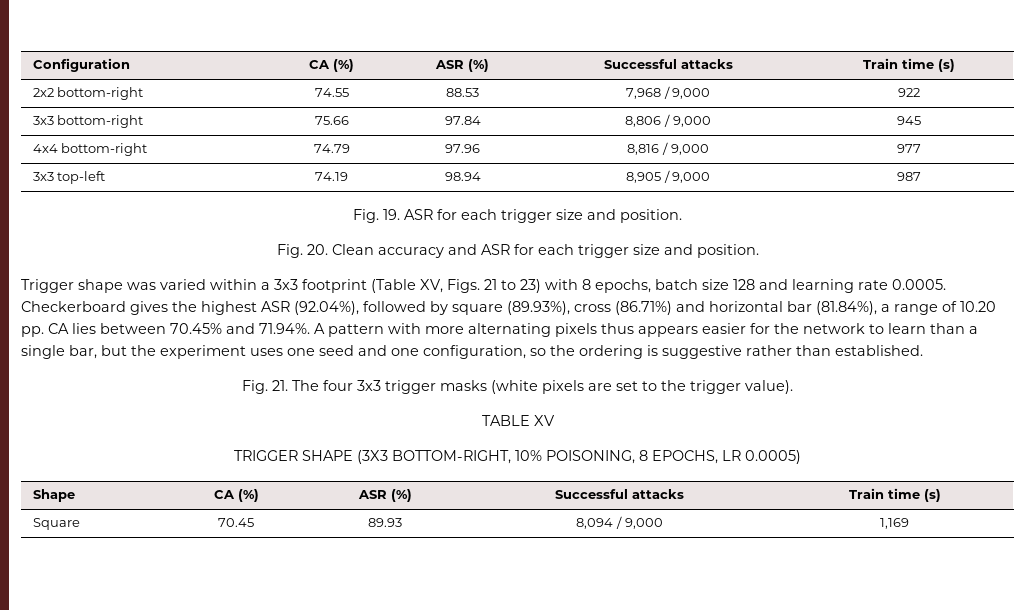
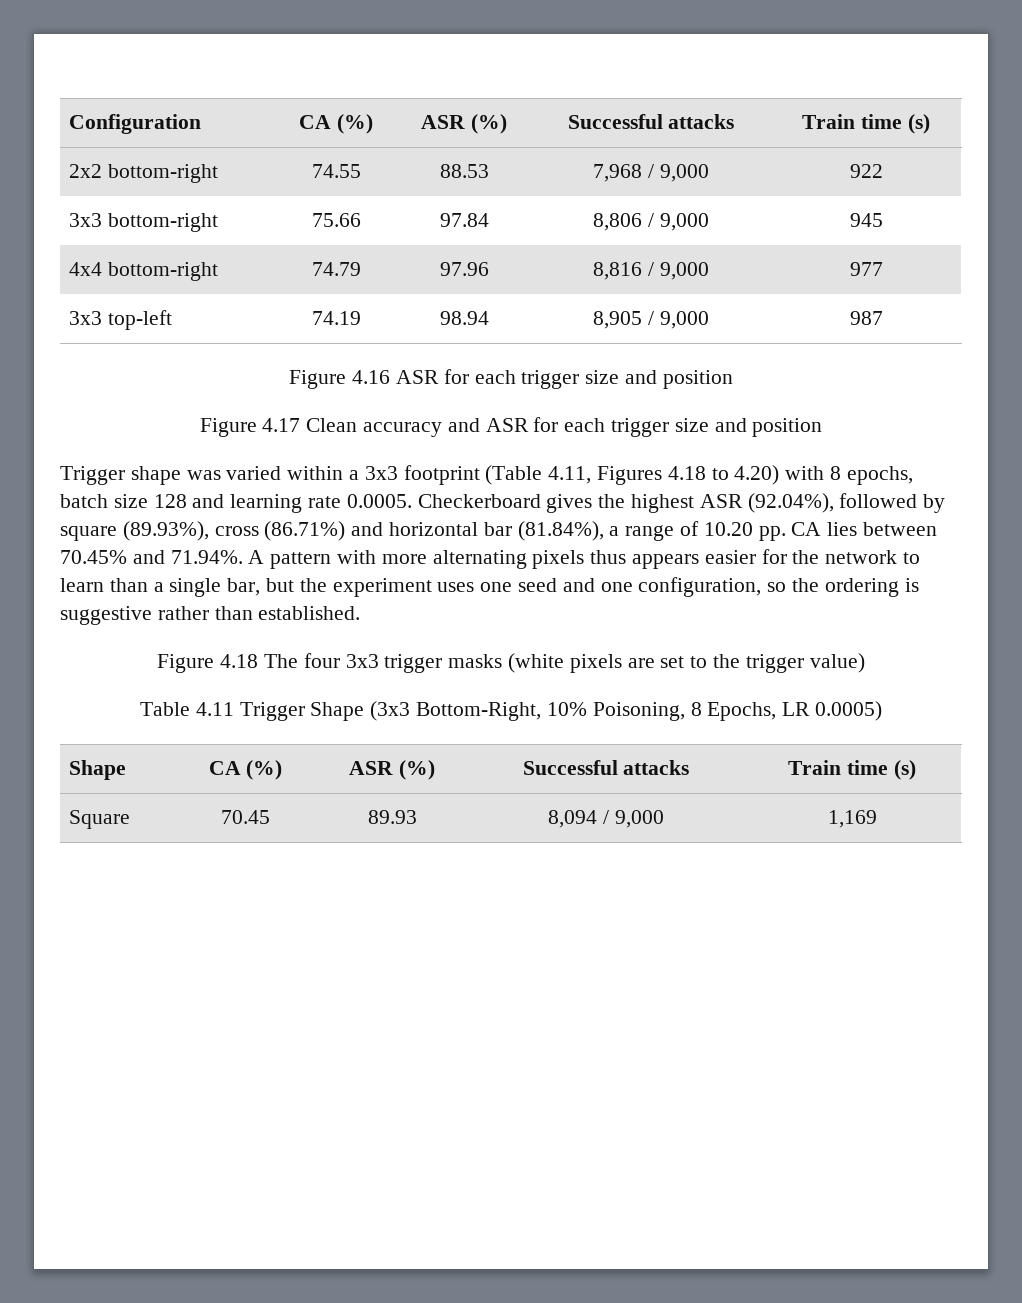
[353,209,682,223] [276,244,328,258] Fig. 19. ASR for each trigger size and position. // Fig. 20. -> [289,369,733,389] [199,418,301,437] Figure 4.16 ASR for each trigger size and position // Figure 4.17
[696,244,759,258] position. -> [752,418,823,437] position
[420,279,541,293] XV, Figs. 21 to 23) -> [548,465,780,485] 4.11, Figures 4.18 to 4.20)
[242,380,288,394] Fig. 21. -> [157,654,259,673] Figure 4.18
[745,380,793,394] [481,415,555,426] [234,450,718,464] value). // TABLE XV // TRIGGER SHAPE (3X3 BOTTOM-RIGHT, 10% POISONING, 8 EPOCHS, -> [809,653,865,673] [140,701,777,721] value) // Table 4.11 Trigger Shape (3x3 Bottom-Right, 10% Poisoning, 8 Epochs,

